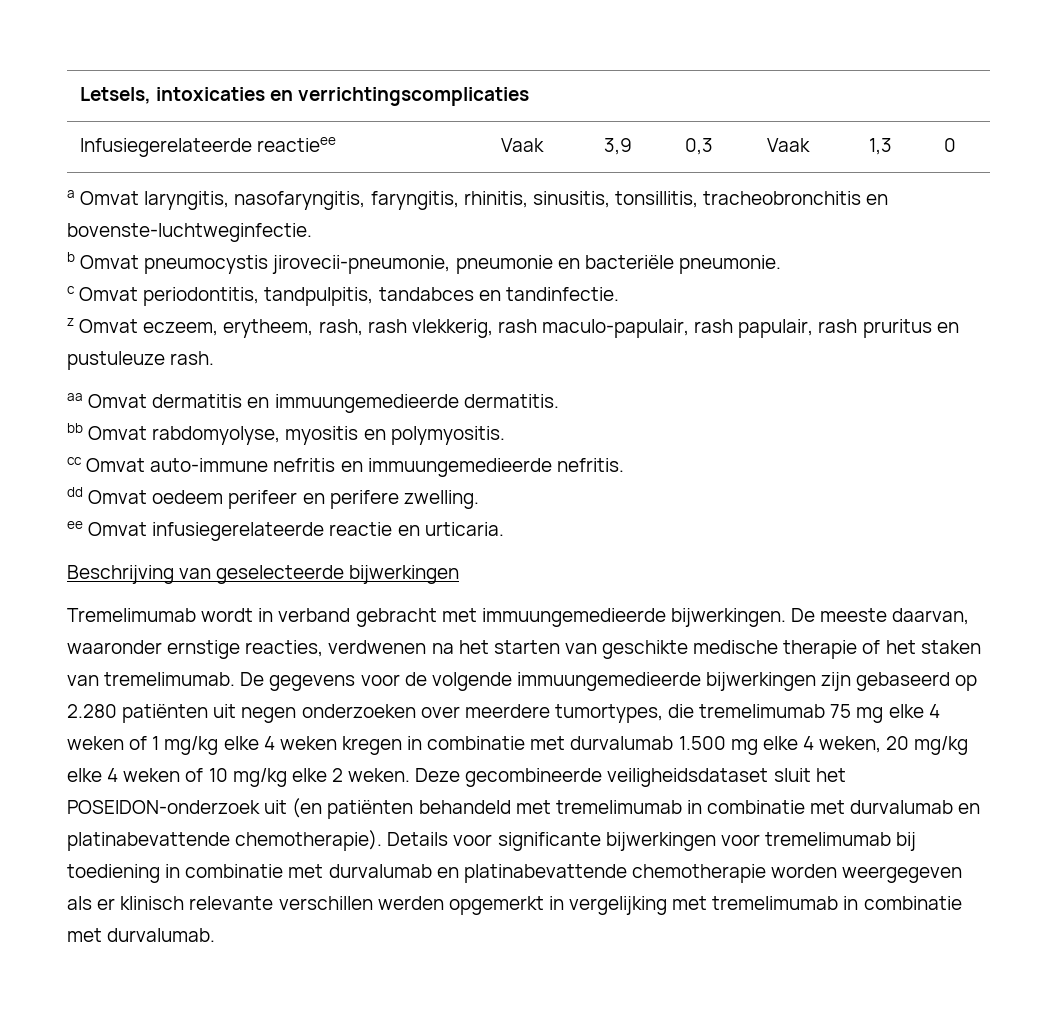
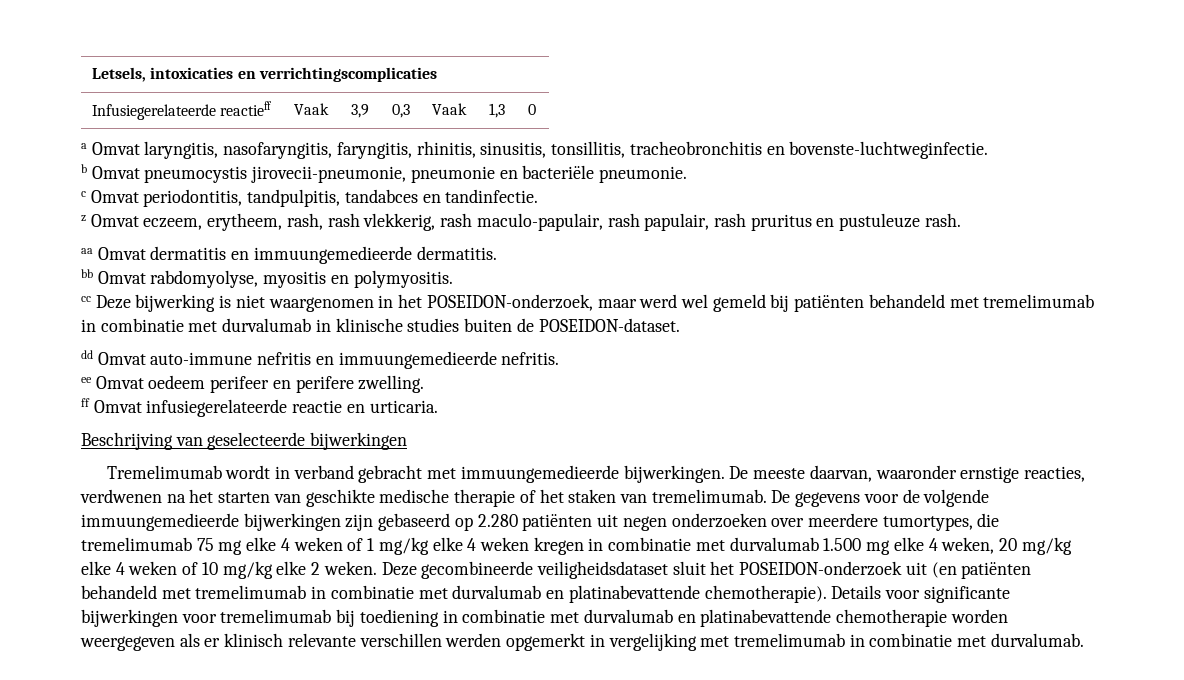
[257,137,337,152] reactieee -> [220,101,273,116] reactieff
(82, 461) none -> [95,294,1095,312] [81,318,680,332] [81,350,93,359] Deze bijwerking is niet waargenomen in het POSEIDON-onderzoek, maar werd wel gemeld bij patiënten behandeld met tremelimumab in combinatie met durvalumab in klinische studies buiten de POSEIDON-dataset. // dd
[67,487,83,497] dd -> [81,377,92,383] ee
[67,521,83,529] ee -> [81,398,90,407] ff

